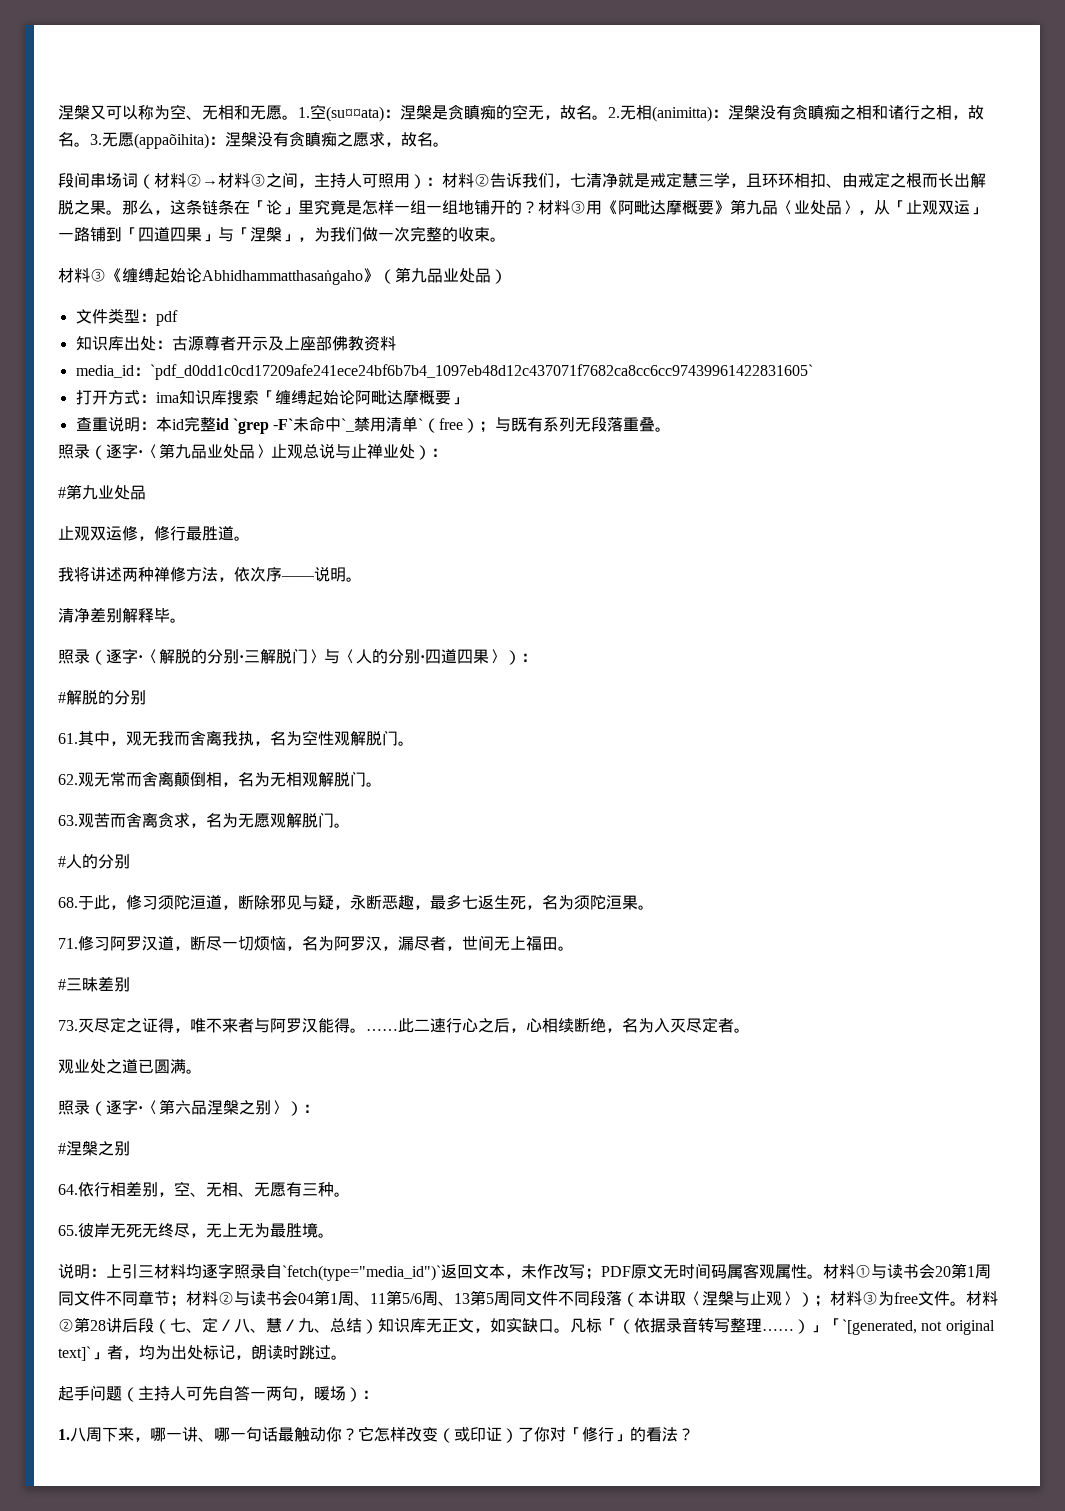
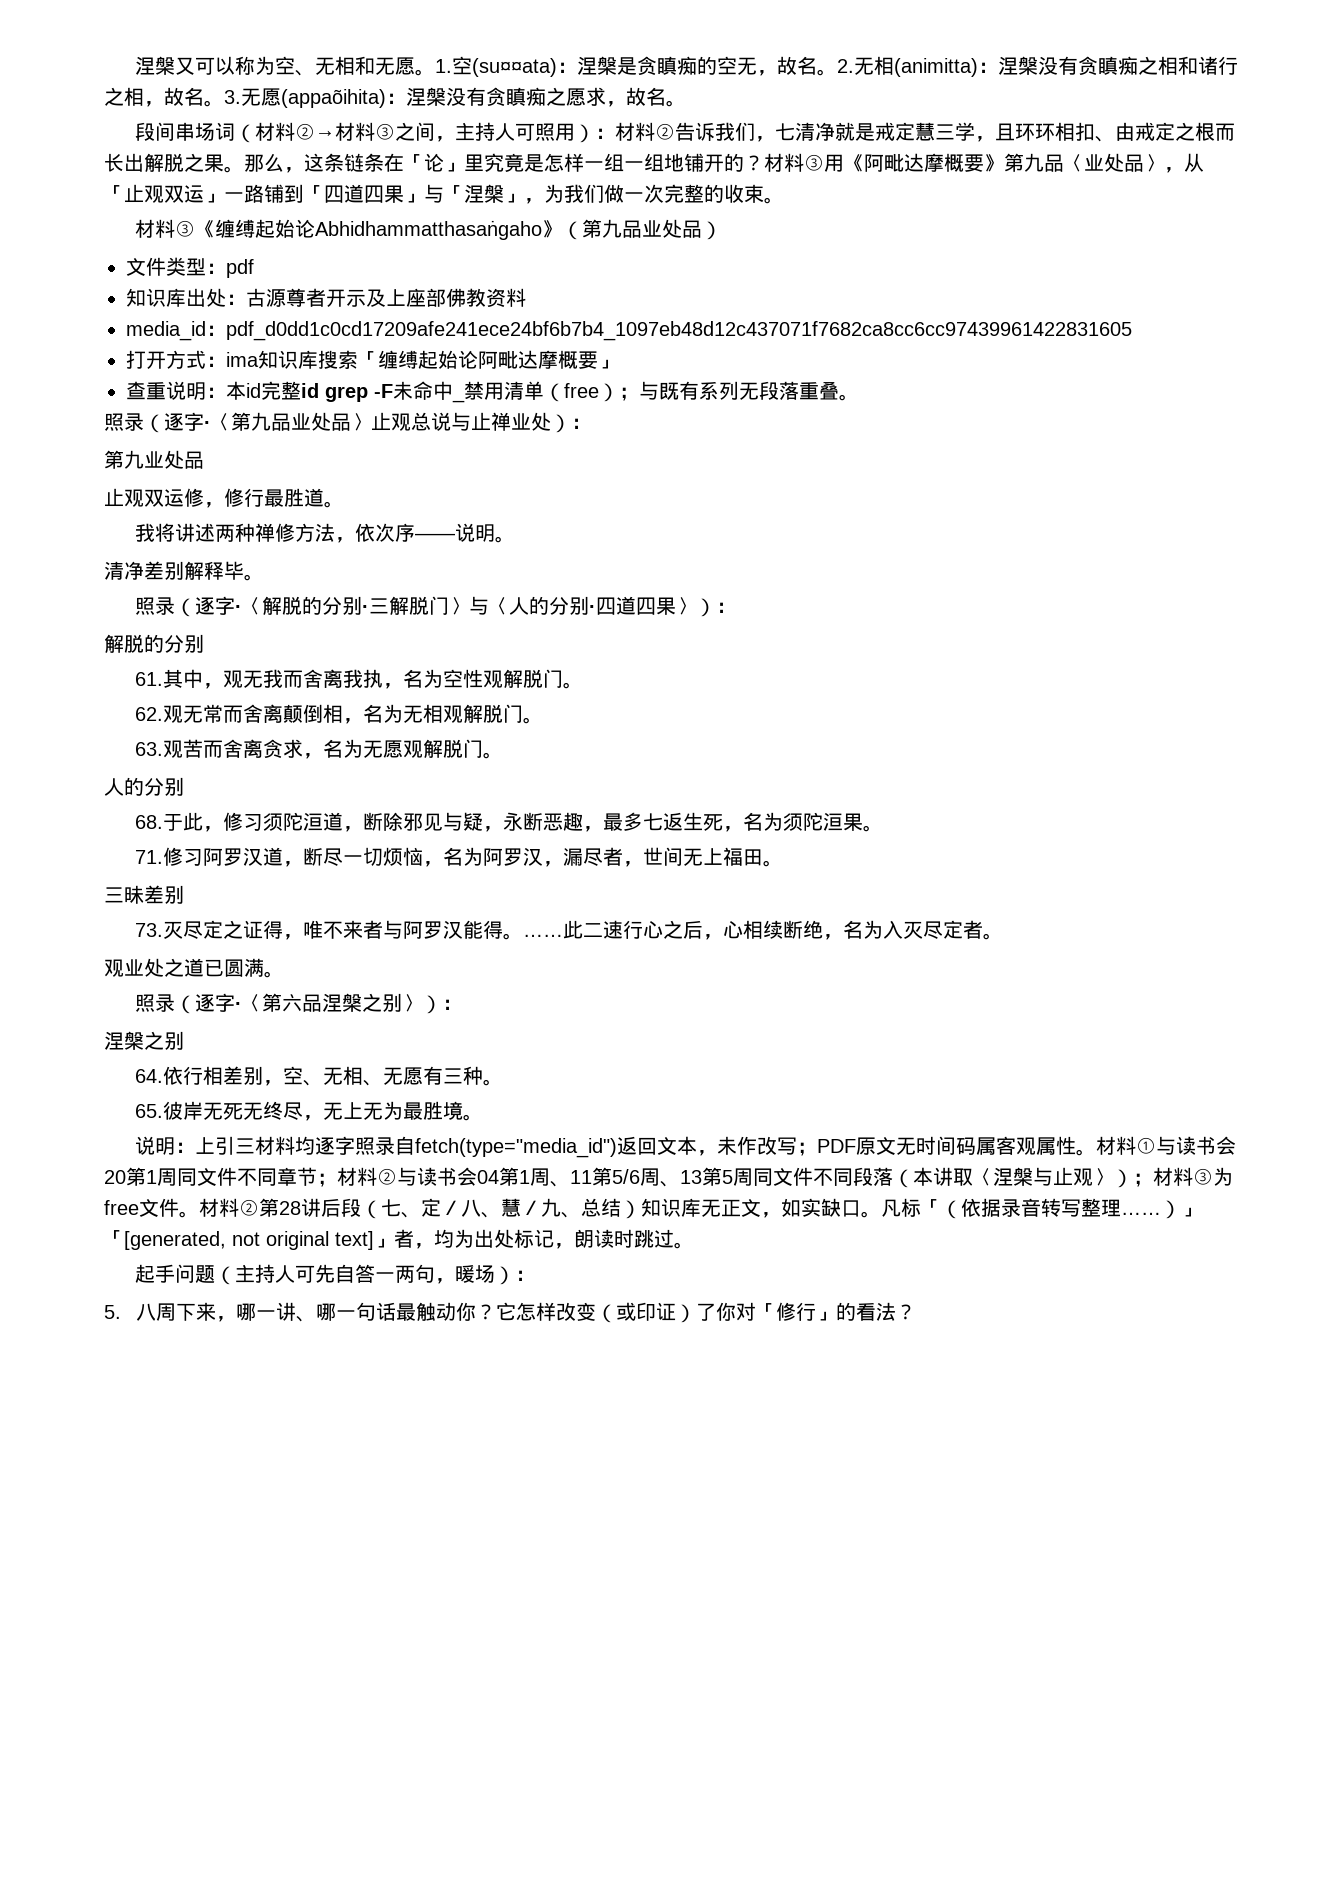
[149,364,813,380] `pdf_d0dd1c0cd17209afe241ece24bf6b7b4_1097eb48d12c437071f7682ca8cc6cc97439961422831605` -> [226,321,1132,341] pdf_d0dd1c0cd17209afe241ece24bf6b7b4_1097eb48d12c437071f7682ca8cc6cc97439961422831605
[232,416,356,434] `grep -F`未命中`_ -> [325,381,465,403] grep -F未命中_
[418,418,424,430] ` -> (544, 390) none
[58,487,66,498] # -> (591, 423) none
[58,692,66,703] # -> (736, 607) none
[58,856,66,867] # -> (503, 755) none
[58,979,66,990] # -> (783, 863) none
[58,1143,66,1154] # -> (462, 1004) none
[282,1265,441,1281] `fetch(type="media_id")` -> [414,1138,617,1158] fetch(type="media_id")
[842,1319,917,1335] `[generated, -> [124,1231,226,1250] [generated,
[58,1346,91,1361] text]` -> [335,1231,374,1250] text]
[58,1429,70,1440] 1. -> [104,1305,121,1319] 5.

